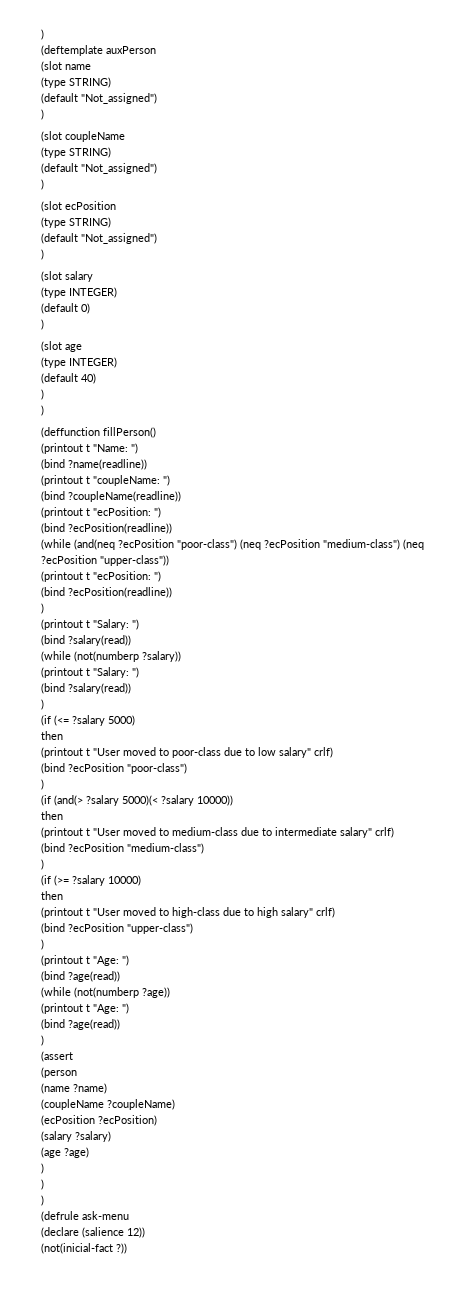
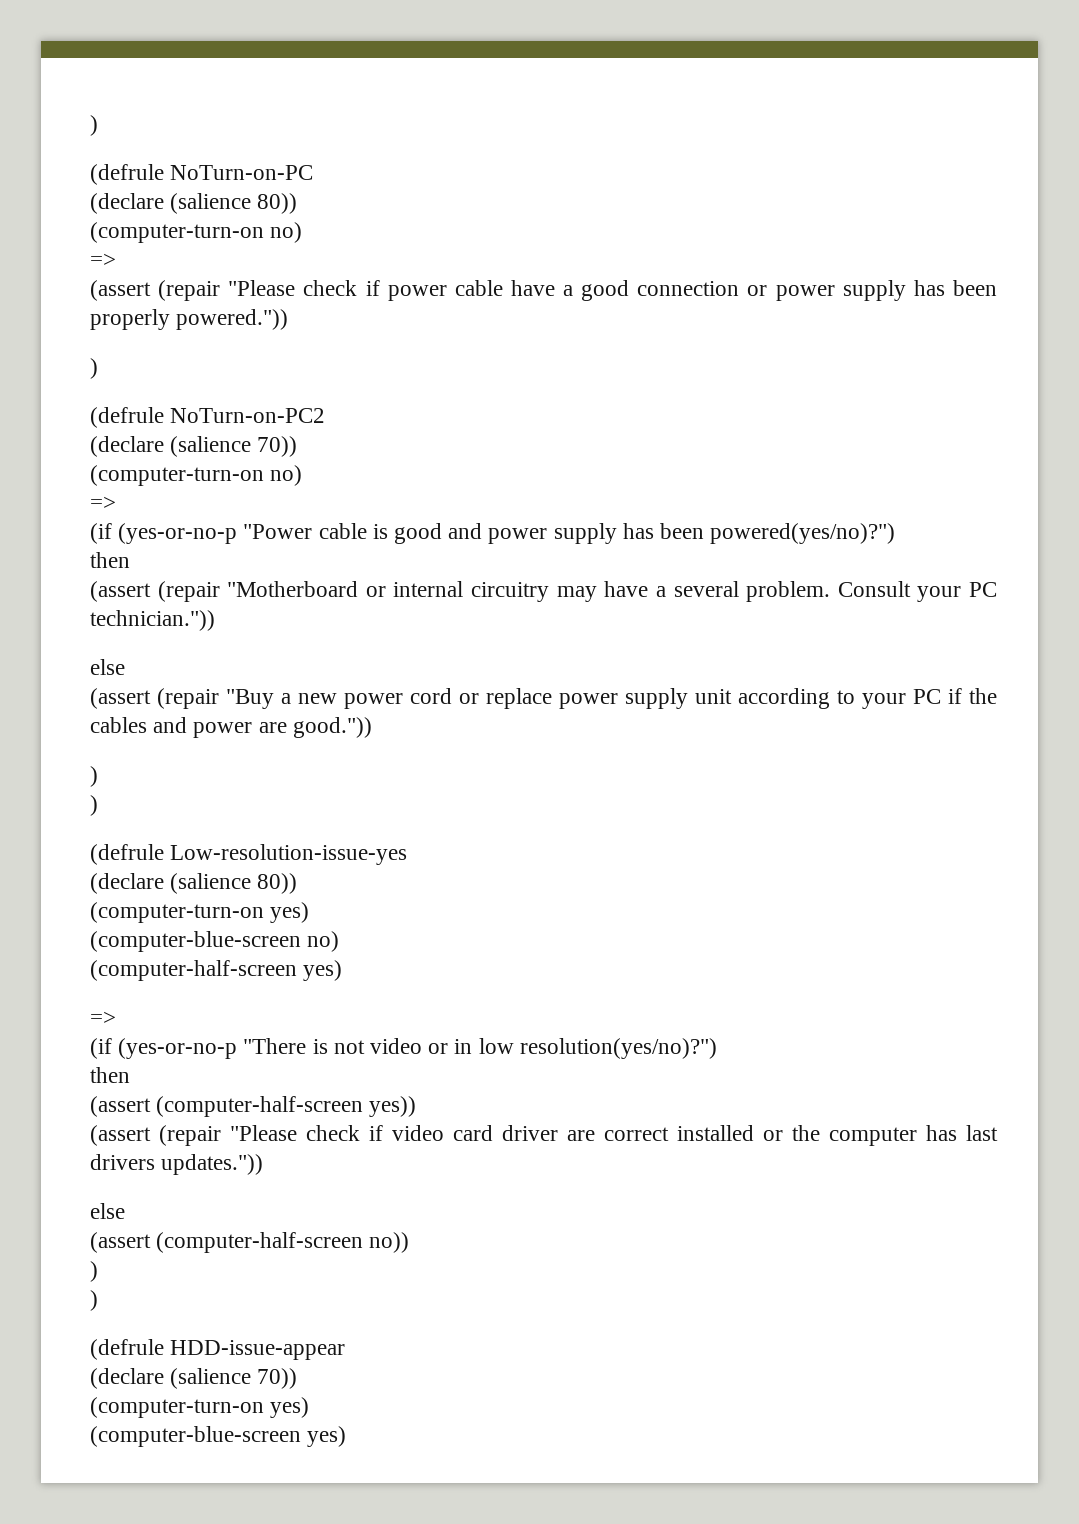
[41,29,44,40] [41,45,156,56] [41,61,91,72] [41,77,111,88] [41,93,157,104] [41,109,44,120] [41,131,125,142] [41,147,111,158] [41,163,157,174] [41,179,44,190] [41,201,116,212] [41,217,111,228] [41,233,157,244] [41,249,44,260] [41,271,93,282] [41,287,117,298] [41,303,90,314] [41,319,44,330] [41,341,82,352] [41,357,117,368] [41,373,96,384] [41,389,44,400] [41,405,44,416] [41,427,156,438] [41,443,138,454] [41,459,147,470] [41,475,170,486] [41,491,181,502] [41,507,161,518] [41,523,172,534] [41,539,424,550] [41,555,169,566] [41,571,161,582] [41,587,172,598] [41,603,44,614] [41,619,139,630] [41,635,131,646] [41,651,181,662] [41,667,139,678] [41,683,131,694] [41,699,44,710] [41,715,135,726] [41,731,63,740] [41,747,333,758] [41,763,187,774] [41,779,44,790] [41,795,233,806] [41,811,63,820] [41,827,394,838] [41,843,204,854] [41,859,44,870] [41,875,141,886] [41,891,63,900] [41,907,335,918] [41,923,193,934] [41,939,44,950] [41,955,129,966] [41,971,120,982] [41,987,170,998] [41,1003,129,1014] [41,1019,120,1030] [41,1035,44,1046] [41,1051,73,1062] [41,1067,77,1078] [41,1083,107,1094] [41,1099,175,1110] [41,1115,157,1126] [41,1131,111,1142] [41,1147,89,1158] [41,1163,44,1174] [41,1179,44,1190] [41,1195,44,1206] [41,1211,129,1222] [41,1227,145,1238] [41,1243,127,1254] ) // (deftemplate auxPerson // (slot name // (type STRING) // (default "Not_assigned") // ) // (slot coupleName // (type STRING) // (default "Not_assigned") // ) // (slot ecPosition // (type STRING) // (default "Not_assigned") // ) // (slot salary // (type INTEGER) // (default 0) // ) // (slot age // (type INTEGER) // (default 40) // ) // ) // (deffunction fillPerson() // (printout t "Name: ") // (bind ?name(readline)) // (printout t "coupleName: ") // (bind ?coupleName(readline)) // (printout t "ecPosition: ") // (bind ?ecPosition(readline)) // (while (and(neq ?ecPosition "poor-class") (neq ?ecPosition "medium-class") (neq ?ecPosition "upper-class")) // (printout t "ecPosition: ") // (bind ?ecPosition(readline)) // ) // (printout t "Salary: ") // (bind ?salary(read)) // (while (not(numberp ?salary)) // (printout t "Salary: ") // (bind ?salary(read)) // ) // (if (<= ?salary 5000) // then // (printout t "User moved to poor-class due to low salary" crlf) // (bind ?ecPosition "poor-class") // ) // (if (and(> ?salary 5000)(< ?salary 10000)) // then // (printout t "User moved to medium-class due to intermediate salary" crlf) // (bind ?ecPosition "medium-class") // ) // (if (>= ?salary 10000) // then // (printout t "User moved to high-class due to high salary" crlf) // (bind ?ecPosition "upper-class") // ) // (printout t "Age: ") // (bind ?age(read)) // (while (not(numberp ?age)) // (printout t "Age: ") // (bind ?age(read)) // ) // (assert // (person // (name ?name) // (coupleName ?coupleName) // (ecPosition ?ecPosition) // (salary ?salary) // (age ?age) // ) // ) // ) // (defrule ask-menu // (declare (salience 12)) // (not(inicial-fact ?)) -> [90,115,98,136] [90,164,314,185] [90,193,298,214] [90,222,303,243] [90,253,116,267] [90,280,997,301] [90,309,289,330] [90,358,98,379] [90,407,326,428] [90,436,298,457] [90,465,303,486] [90,496,116,510] [90,523,896,544] [90,552,130,568] [90,581,998,602] [90,610,215,631] [90,659,125,675] [90,688,997,709] [90,717,372,738] [90,766,98,787] [90,795,98,816] [90,844,408,865] [90,873,298,894] [90,902,310,923] [90,931,340,952] [90,960,343,981] [90,1011,116,1025] [90,1038,717,1059] [90,1067,130,1083] [90,1096,417,1117] [90,1125,998,1146] [90,1154,264,1175] [90,1203,125,1219] [90,1232,410,1253] [90,1261,98,1282] [90,1290,98,1311] [90,1339,346,1360] [90,1368,298,1389] [90,1397,310,1418] [90,1426,347,1447] ) // (defrule NoTurn-on-PC // (declare (salience 80)) // (computer-turn-on no) // => // (assert (repair "Please check if power cable have a good connection or power supply has been properly powered.")) // ) // (defrule NoTurn-on-PC2 // (declare (salience 70)) // (computer-turn-on no) // => // (if (yes-or-no-p "Power cable is good and power supply has been powered(yes/no)?") // then // (assert (repair "Motherboard or internal circuitry may have a several problem. Consult your PC technician.")) // else // (assert (repair "Buy a new power cord or replace power supply unit according to your PC if the cables and power are good.")) // ) // ) // (defrule Low-resolution-issue-yes // (declare (salience 80)) // (computer-turn-on yes) // (computer-blue-screen no) // (computer-half-screen yes) // => // (if (yes-or-no-p "There is not video or in low resolution(yes/no)?") // then // (assert (computer-half-screen yes)) // (assert (repair "Please check if video card driver are correct installed or the computer has last drivers updates.")) // else // (assert (computer-half-screen no)) // ) // ) // (defrule HDD-issue-appear // (declare (salience 70)) // (computer-turn-on yes) // (computer-blue-screen yes)

